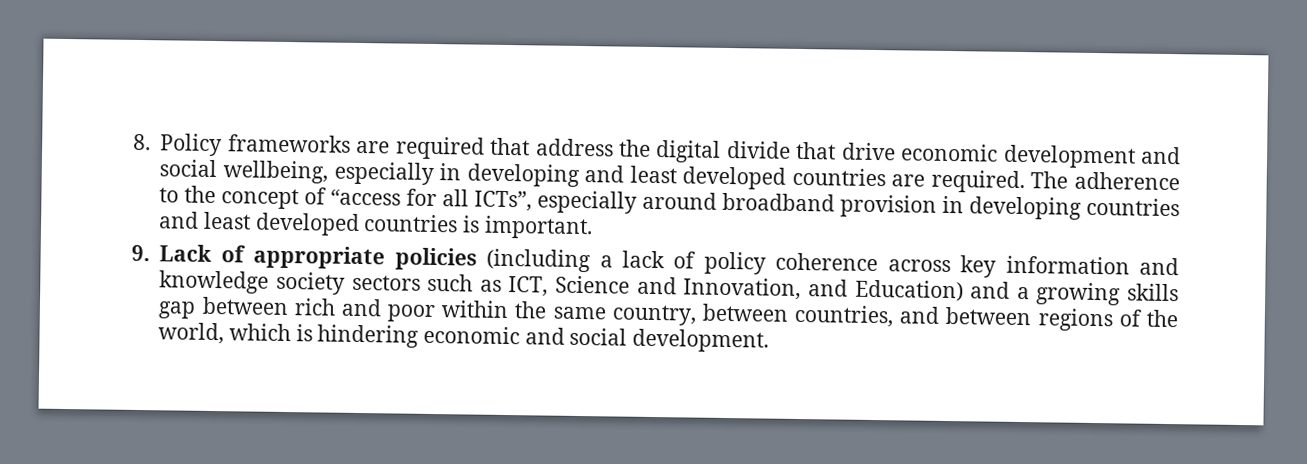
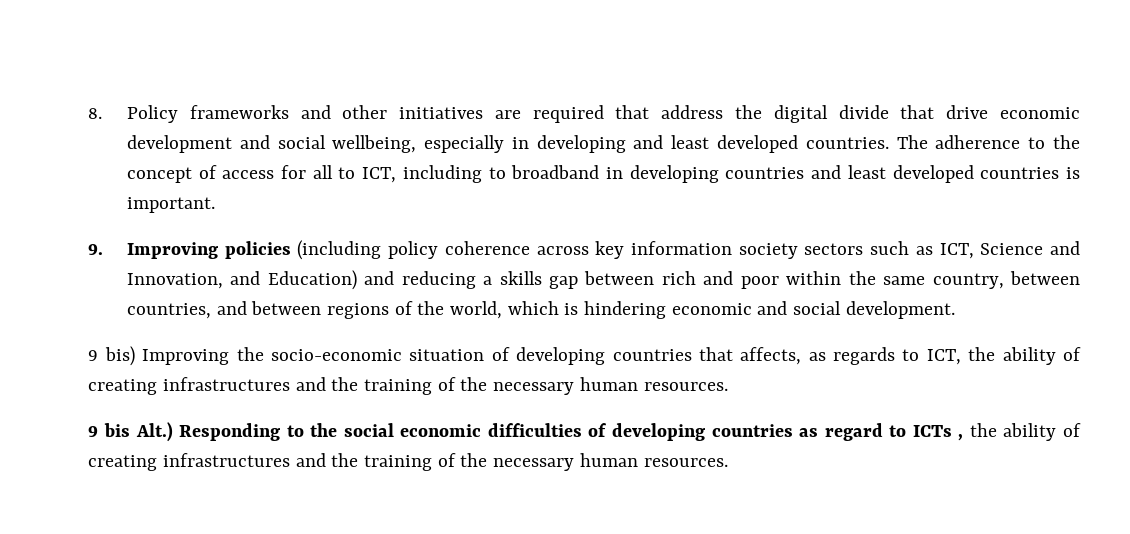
(351, 143) none -> [300,105,484,119] and other initiatives
[791,167,1025,194] countries are required. -> [805,137,889,149] countries.
[330,188,402,206] “access -> [222,170,275,179] access
[474,190,938,218] ICTs”, especially around broadband provision -> [338,165,600,183] to ICT, including to broadband
[159,244,697,273] Lack of appropriate policies (including a lack of -> [126,240,382,260] Improving policies (including
[1138,257,1179,276] [159,270,270,294] and knowledge -> (732, 248) none
[1016,282,1122,306] a growing -> [401,271,493,289] reducing a
(770, 340) none -> [88,346,1081,366] [88,377,728,395] [88,422,1082,442] [88,453,728,471] // 9 bis) Improving the socio-economic situation of developing countries that affects, as regards to ICT, the ability of creating infrastructures and the training of the necessary human resources. // 9 bis Alt.) Responding to the social economic difficulties of developing countries as regard to ICTs , the ability of creating infrastructures and the training of the necessary human resources.

